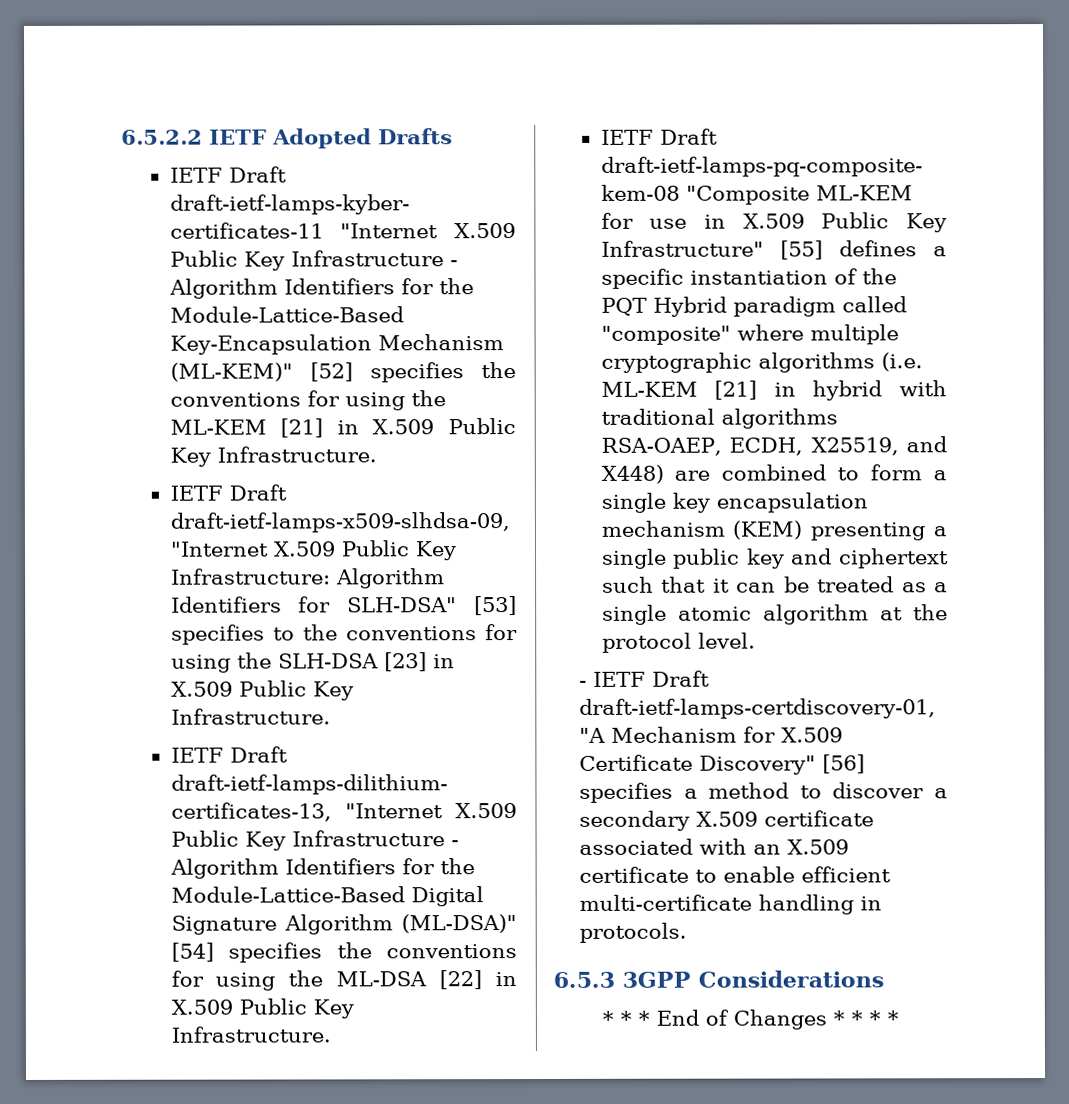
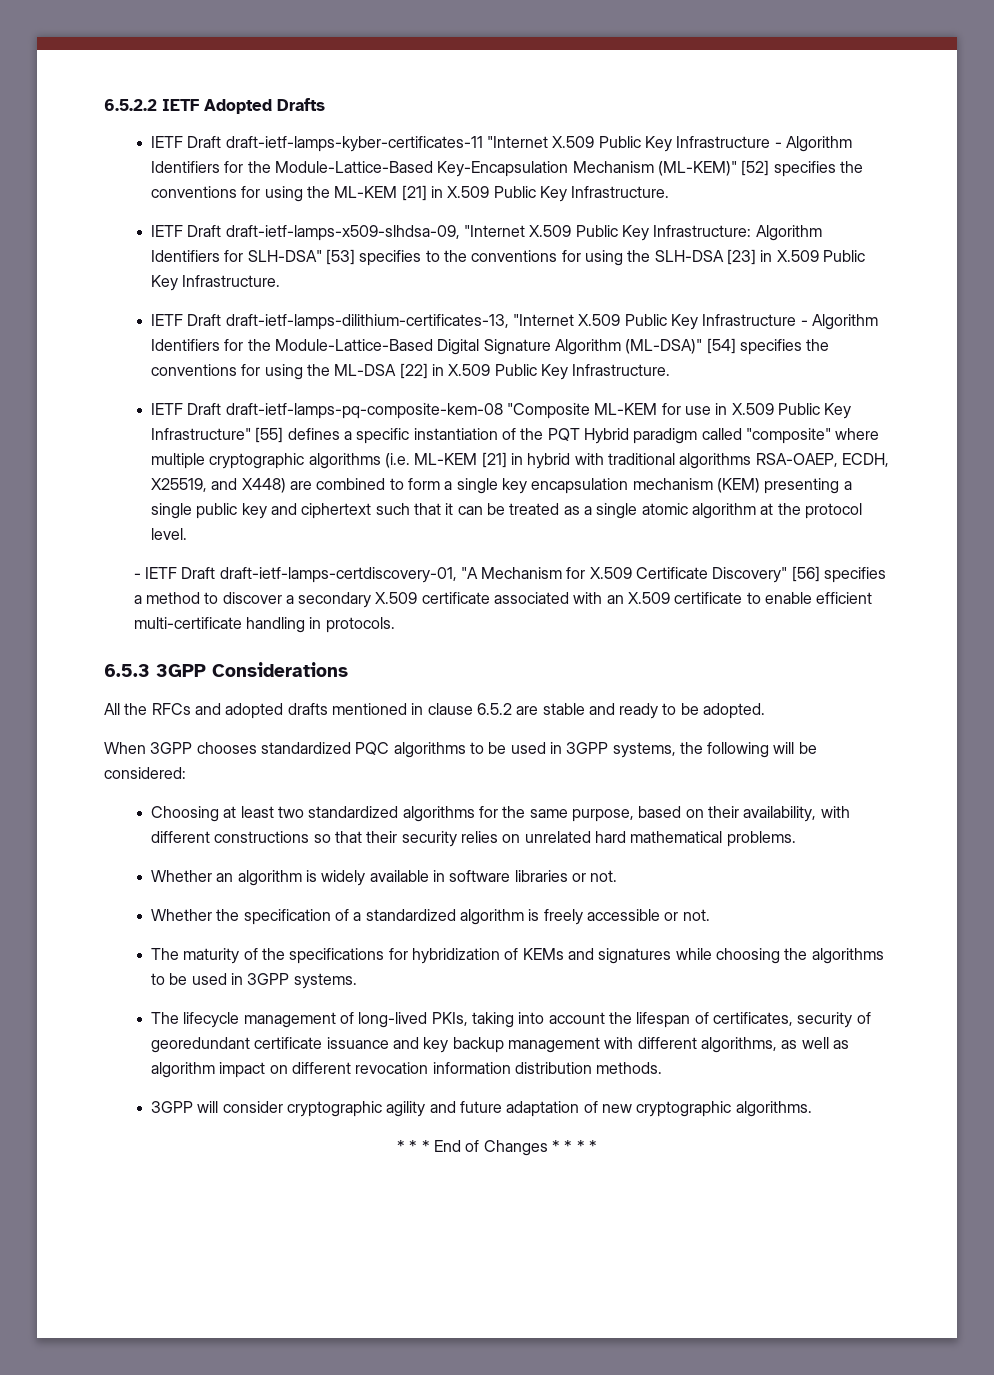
(884, 979) none -> [104,703,766,719] [104,742,817,758] [104,767,186,779] [151,806,850,822] [151,831,796,847] [151,870,618,886] [151,909,710,925] [151,948,884,964] [151,973,357,989] [151,1012,871,1028] [151,1037,849,1053] [151,1062,663,1078] [151,1101,812,1117] // All the RFCs and adopted drafts mentioned in clause 6.5.2 are stable and ready to be adopted. // When 3GPP chooses standardized PQC algorithms to be used in 3GPP systems, the following will be considered: // Choosing at least two standardized algorithms for the same purpose, based on their availability, with different constructions so that their security relies on unrelated hard mathematical problems. // Whether an algorithm is widely available in software libraries or not. // Whether the specification of a standardized algorithm is freely accessible or not. // The maturity of the specifications for hybridization of KEMs and signatures while choosing the algorithms to be used in 3GPP systems. // The lifecycle management of long-lived PKIs, taking into account the lifespan of certificates, security of georedundant certificate issuance and key backup management with different algorithms, as well as algorithm impact on different revocation information distribution methods. // 3GPP will consider cryptographic agility and future adaptation of new cryptographic algorithms.

